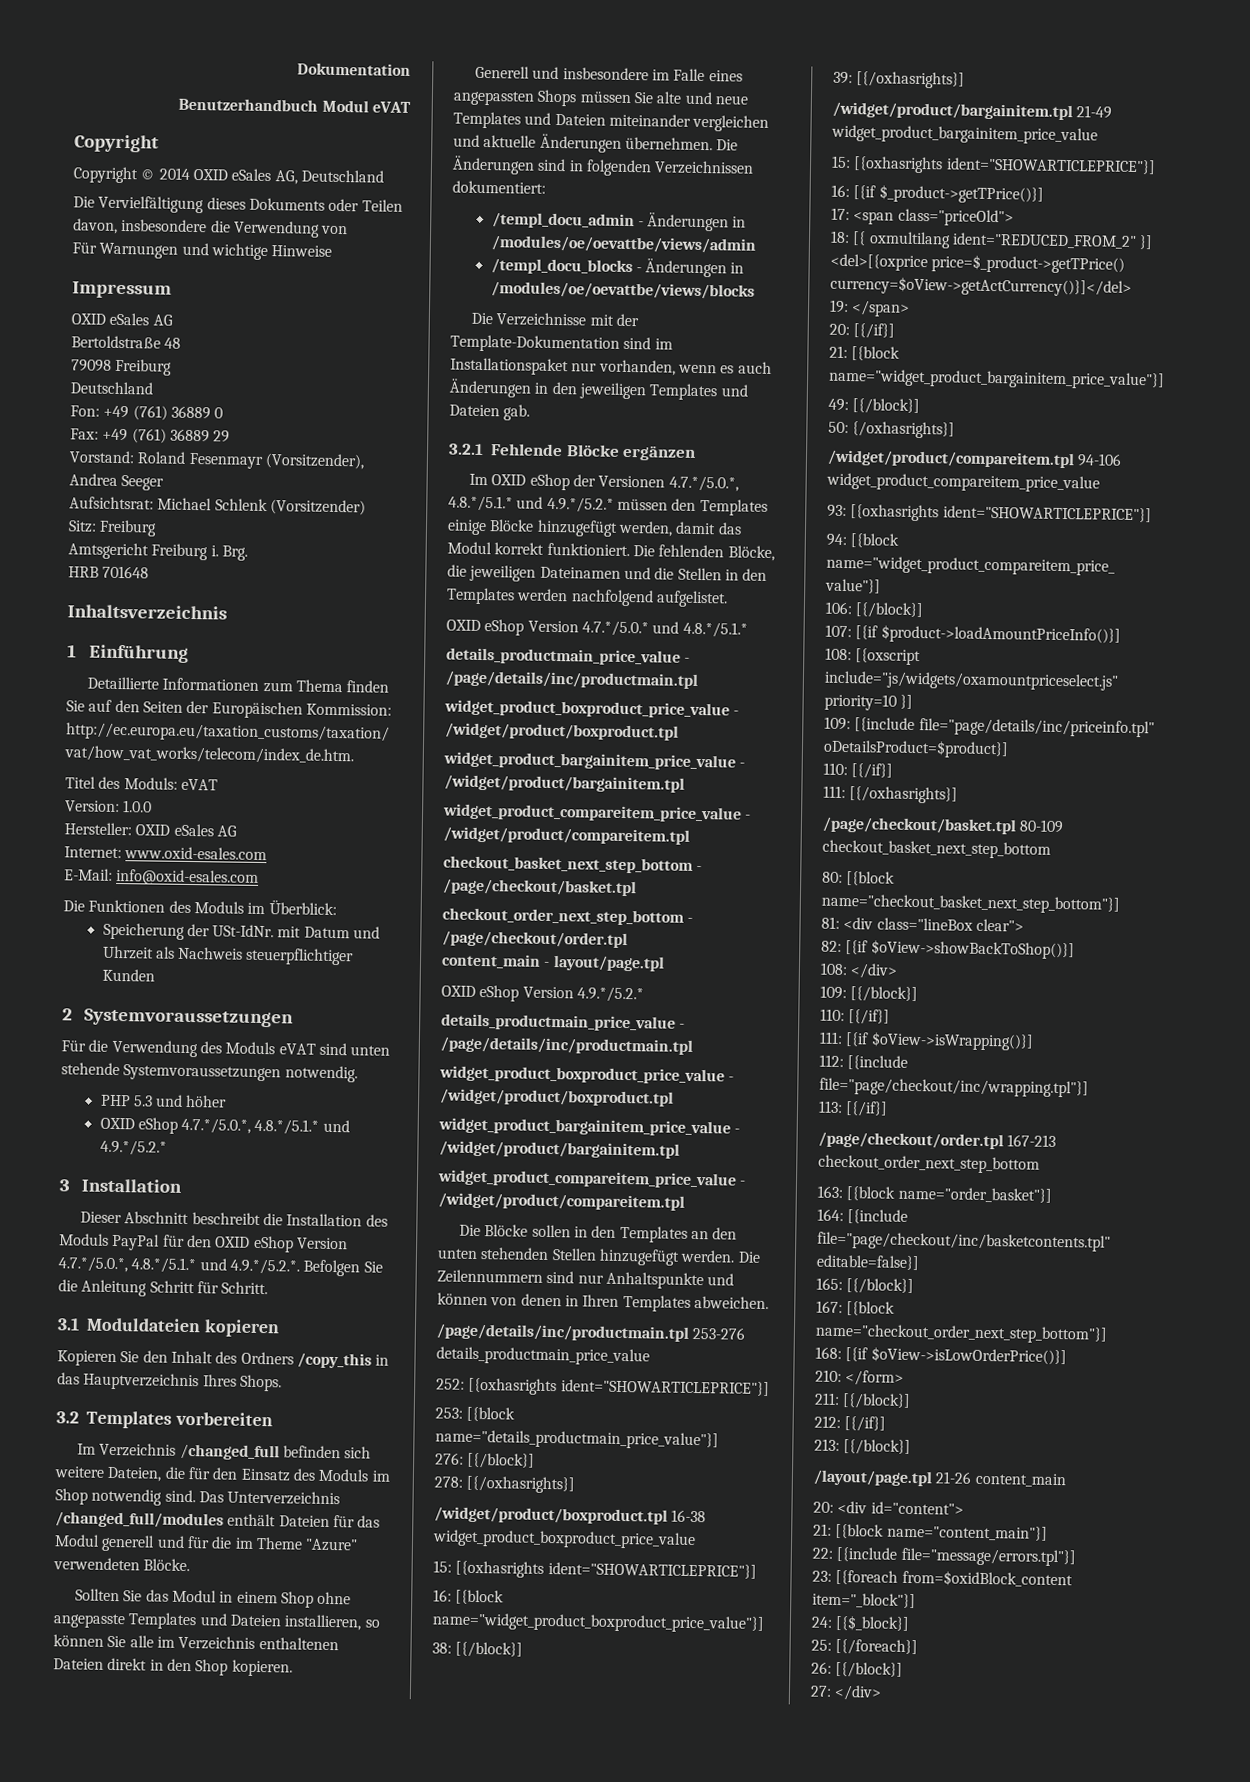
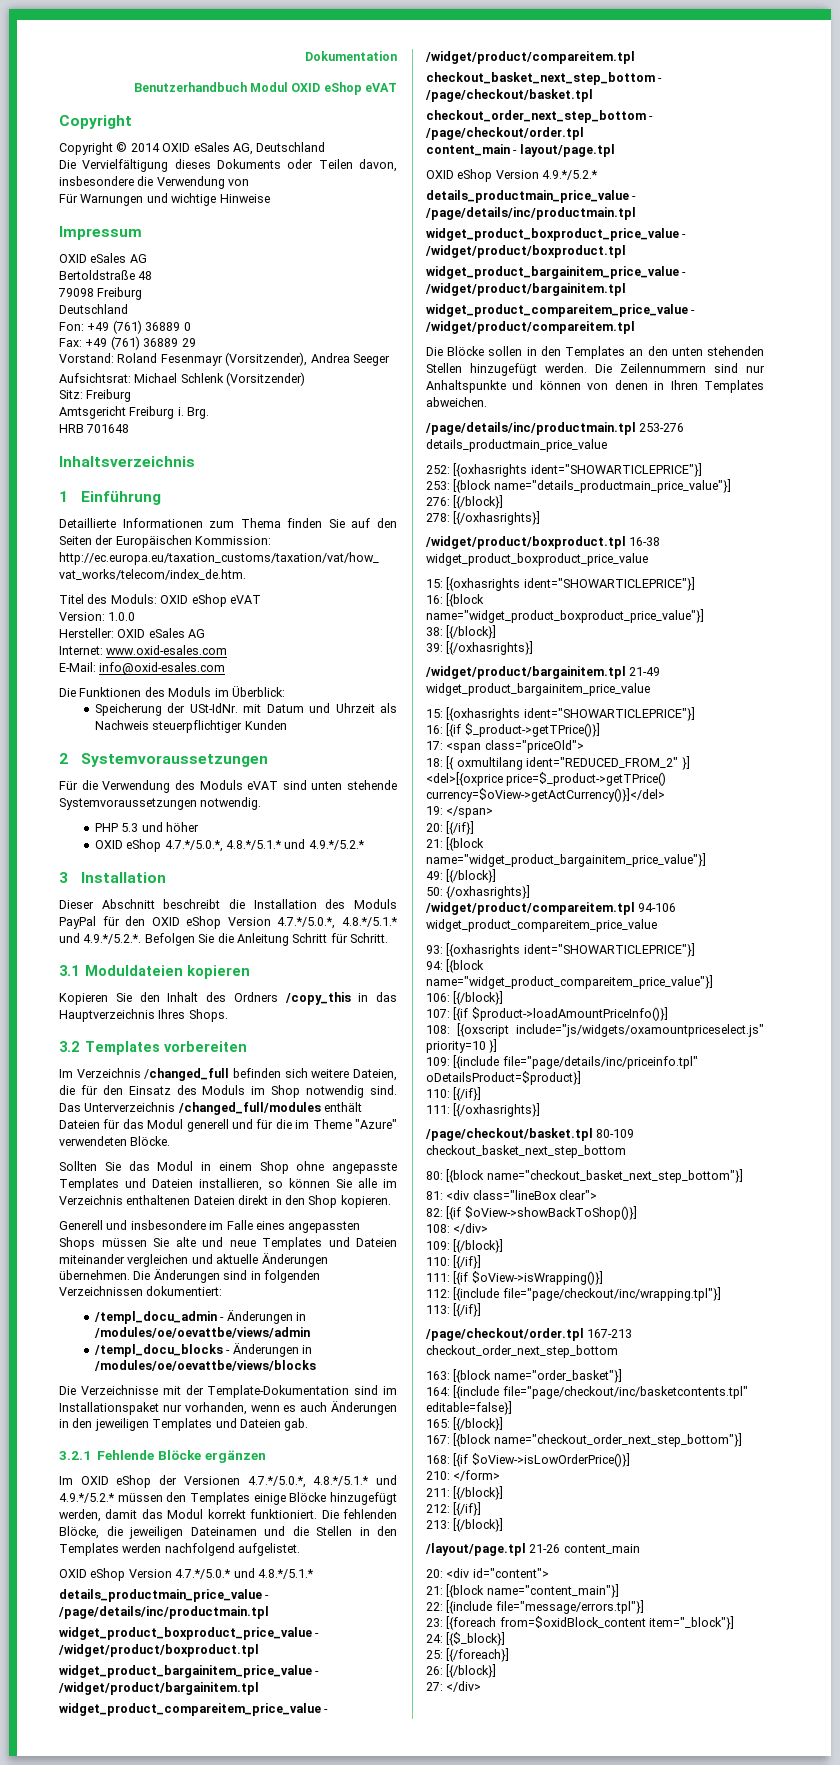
(369, 106) none -> [291,82,362,95] OXID eShop
(178, 783) none -> [160,594,227,607] OXID eShop

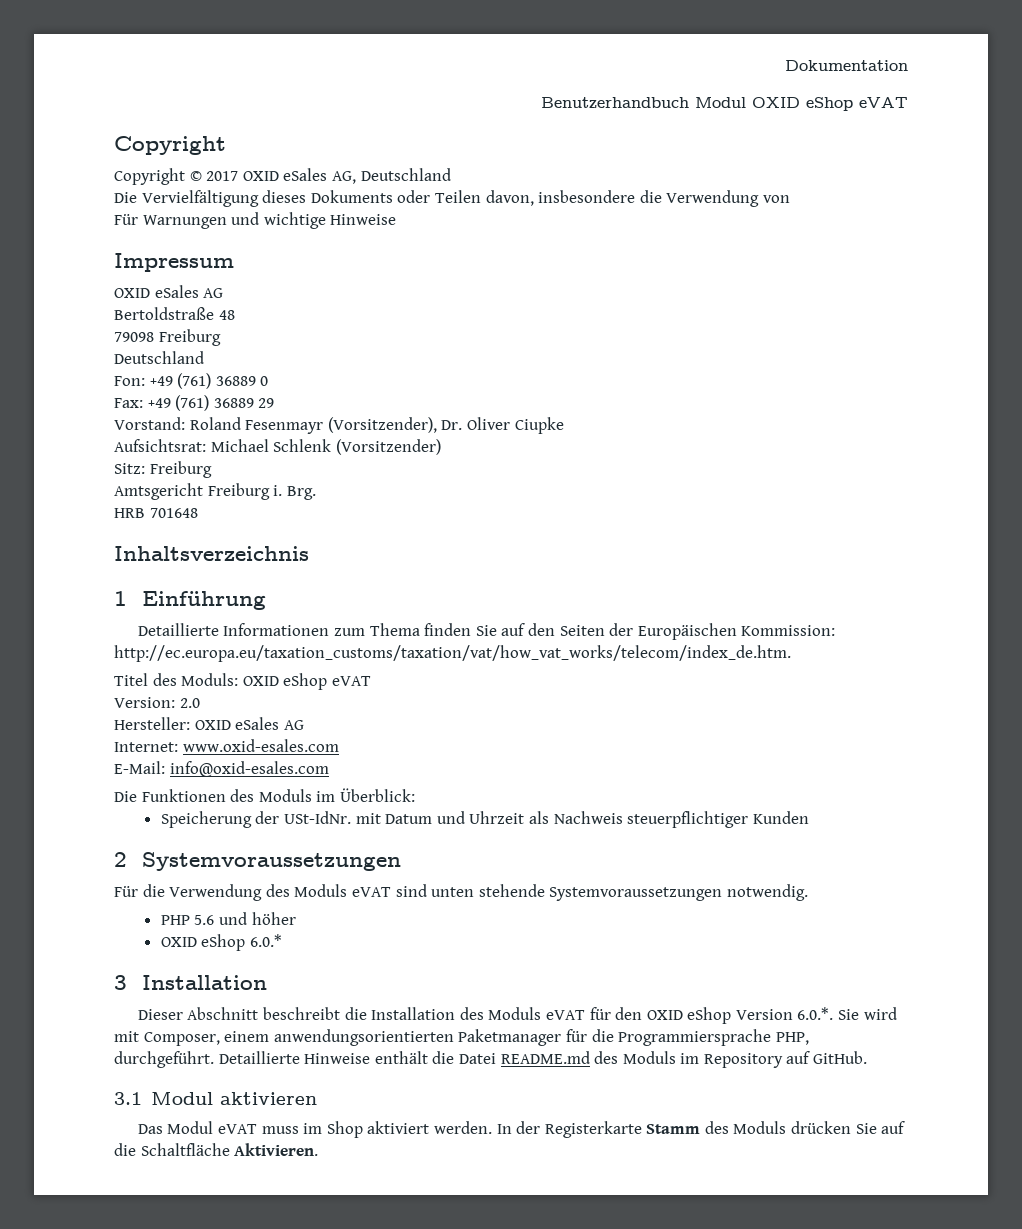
[130,143,160,152] 2014 -> [206,171,239,181] 2017
[310,353,390,366] Andrea Seeger -> [441,417,564,434] Dr. Oliver Ciupke
[108,612,136,621] 1.0.0 -> [179,698,200,708] 2.0
[121,823,139,832] 5.3 -> [194,915,215,925] 5.6
[164,839,365,852] 4.7.*/5.0.*, 4.8.*/5.1.* und 4.9.*/5.2.* -> [249,934,282,947] 6.0.*
[59,916,96,929] PayPal -> [545,1010,585,1020] eVAT
[277,917,398,929] [59,933,388,946] [59,965,251,979] [59,992,397,1005] [59,1009,228,1022] [59,1041,248,1055] [59,1068,397,1081] [59,1085,397,1098] [59,1102,363,1115] [59,1119,397,1132] [59,1136,171,1146] [59,1161,397,1174] [59,1178,397,1191] [59,1195,391,1208] [59,1220,361,1233] [59,1237,397,1250] [59,1253,328,1267] [59,1269,320,1283] [59,1286,223,1296] [93,1310,307,1324] [93,1327,310,1338] [93,1343,313,1357] [93,1360,316,1371] [59,1385,397,1398] [59,1401,397,1415] [59,1418,309,1431] [59,1450,266,1463] [59,1475,397,1488] [59,1492,397,1505] [59,1509,397,1522] [59,1526,397,1539] [59,1543,301,1556] [59,1568,314,1581] [59,1589,270,1602] [58,1606,269,1619] [59,1627,320,1640] [58,1644,259,1657] [59,1665,320,1678] [58,1682,259,1695] [59,1703,329,1716] [425,51,635,64] [426,72,663,85] [425,89,593,102] [426,110,654,123] [425,127,584,140] [426,144,615,157] [426,169,599,182] [426,190,637,203] [425,207,636,220] [426,228,687,241] [425,245,626,258] [426,266,687,279] [425,283,626,296] [426,304,696,317] [425,321,635,334] [426,346,764,359] [426,363,765,376] [426,380,764,393] [426,397,487,407] [425,422,685,435] [426,439,607,452] [426,463,702,477] [426,479,731,493] [426,495,504,509] [426,511,541,525] [425,536,661,549] [426,553,648,566] [426,577,695,591] [426,593,485,607] [426,609,704,623] [426,625,497,639] [426,641,534,655] [425,666,661,679] [426,683,650,696] [426,707,695,721] [426,723,600,737] [426,740,584,753] [426,756,690,770] [426,772,667,786] [426,788,665,802] [426,806,494,818] [426,821,475,835] [426,837,485,851] [426,853,706,867] [426,869,497,883] [426,885,531,899] [425,902,677,915] [426,919,657,932] [426,943,695,957] [426,959,485,973] [426,975,713,989] [426,991,504,1005] [426,1007,668,1021] [426,1023,764,1037] [426,1039,498,1053] [426,1055,698,1069] [426,1071,581,1085] [426,1087,482,1101] [426,1103,541,1117] [425,1128,635,1141] [426,1145,626,1158] [426,1169,743,1183] [426,1190,598,1200] [426,1206,637,1220] [426,1223,489,1234] [426,1239,504,1253] [426,1255,482,1269] [426,1271,603,1285] [426,1287,721,1301] [426,1303,482,1317] [425,1328,633,1341] [426,1345,618,1358] [426,1369,622,1383] [426,1385,748,1399] [426,1401,512,1415] [426,1417,504,1431] [426,1433,742,1447] [426,1453,630,1467] [426,1470,501,1481] [426,1486,504,1500] [426,1502,482,1516] [426,1518,504,1532] [425,1543,640,1556] [426,1568,549,1578] [426,1584,619,1598] [426,1600,644,1614] [426,1616,735,1630] [426,1632,506,1646] [426,1648,510,1662] [426,1664,497,1678] [426,1681,482,1692] 4.7.*/5.0.*, 4.8.*/5.1.* und 4.9.*/5.2.*. Befolgen Sie die Anleitung Schritt für Schritt. // 3.1 Moduldateien kopieren // Kopieren Sie den Inhalt des Ordners /copy_this in das Hauptverzeichnis Ihres Shops. // 3.2 Templates vorbereiten // Im Verzeichnis /changed_full befinden sich weitere Dateien, die für den Einsatz des Moduls im Shop notwendig sind. Das Unterverzeichnis /changed_full/modules enthält Dateien für das Modul generell und für die im Theme "Azure" verwendeten Blöcke. // Sollten Sie das Modul in einem Shop ohne angepasste Templates und Dateien installieren, so können Sie alle im Verzeichnis enthaltenen Dateien direkt in den Shop kopieren. // Generell und insbesondere im Falle eines angepassten Shops müssen Sie alte und neue Templates und Dateien miteinander vergleichen und aktuelle Änderungen übernehmen. Die Änderungen sind in folgenden Verzeichnissen dokumentiert: // /templ_docu_admin - Änderungen in /modules/oe/oevattbe/views/admin // /templ_docu_blocks - Änderungen in /modules/oe/oevattbe/views/blocks // Die Verzeichnisse mit der Template-Dokumentation sind im Installationspaket nur vorhanden, wenn es auch Änderungen in den jeweiligen Templates und Dateien gab. // 3.2.1 Fehlende Blöcke ergänzen // Im OXID eShop der Versionen 4.7.*/5.0.*, 4.8.*/5.1.* und 4.9.*/5.2.* müssen den Templates einige Blöcke hinzugefügt werden, damit das Modul korrekt funktioniert. Die fehlenden Blöcke, die jeweiligen Dateinamen und die Stellen in den Templates werden nachfolgend aufgelistet. // OXID eShop Version 4.7.*/5.0.* und 4.8.*/5.1.* // details_productmain_price_value - /page/details/inc/productmain.tpl // widget_product_boxproduct_price_value - /widget/product/boxproduct.tpl // widget_product_bargainitem_price_value - /widget/product/bargainitem.tpl // widget_product_compareitem_price_value - /widget/product/compareitem.tpl // checkout_basket_next_step_bottom - /page/checkout/basket.tpl // checkout_order_next_step_bottom - /page/checkout/order.tpl // content_main - layout/page.tpl // OXID eShop Version 4.9.*/5.2.* // details_productmain_price_value - /page/details/inc/productmain.tpl // widget_product_boxproduct_price_value - /widget/product/boxproduct.tpl // widget_product_bargainitem_price_value - /widget/product/bargainitem.tpl // widget_product_compareitem_price_value - /widget/product/compareitem.tpl // Die Blöcke sollen in den Templates an den unten stehenden Stellen hinzugefügt werden. Die Zeilennummern sind nur Anhaltspunkte und können von denen in Ihren Templates abweichen. // /page/details/inc/productmain.tpl 253-276 details_productmain_price_value // 252: [{oxhasrights ident="SHOWARTICLEPRICE"}] // 253: [{block name="details_productmain_price_value"}] // 276: [{/block}] // 278: [{/oxhasrights}] // /widget/product/boxproduct.tpl 16-38 widget_product_boxproduct_price_value // 15: [{oxhasrights ident="SHOWARTICLEPRICE"}] // 16: [{block name="widget_product_boxproduct_price_value"}] // 38: [{/block}] // 39: [{/oxhasrights}] // /widget/product/bargainitem.tpl 21-49 widget_product_bargainitem_price_value // 15: [{oxhasrights ident="SHOWARTICLEPRICE"}] // 16: [{if $_product->getTPrice()}] // 17: <span class="priceOld"> // 18: [{ oxmultilang ident="REDUCED_FROM_2" }] <del>[{oxprice price=$_product->getTPrice() currency=$oView->getActCurrency()}]</del> // 19: </span> // 20: [{/if}] // 21: [{block name="widget_product_bargainitem_price_value"}] // 49: [{/block}] // 50: {/oxhasrights}] // /widget/product/compareitem.tpl 94-106 widget_product_compareitem_price_value // 93: [{oxhasrights ident="SHOWARTICLEPRICE"}] // 94: [{block name="widget_product_compareitem_price_value"}] // 106: [{/block}] // 107: [{if $product->loadAmountPriceInfo()}] // 108: [{oxscript include="js/widgets/oxamountpriceselect.js" priority=10 }] // 109: [{include file="page/details/inc/priceinfo.tpl" oDetailsProduct=$product}] // 110: [{/if}] // 111: [{/oxhasrights}] // /page/checkout/basket.tpl 80-109 checkout_basket_next_step_bottom // 80: [{block name="checkout_basket_next_step_bottom"}] // 81: <div class="lineBox clear"> // 82: [{if $oView->showBackToShop()}] // 108: </div> // 109: [{/block}] // 110: [{/if}] // 111: [{if $oView->isWrapping()}] // 112: [{include file="page/checkout/inc/wrapping.tpl"}] // 113: [{/if}] // /page/checkout/order.tpl 167-213 checkout_order_next_step_bottom // 163: [{block name="order_basket"}] // 164: [{include file="page/checkout/inc/basketcontents.tpl" editable=false}] // 165: [{/block}] // 167: [{block name="checkout_order_next_step_bottom"}] // 168: [{if $oView->isLowOrderPrice()}] // 210: </form> // 211: [{/block}] // 212: [{/if}] // 213: [{/block}] // /layout/page.tpl 21-26 content_main // 20: <div id="content"> // 21: [{block name="content_main"}] // 22: [{include file="message/errors.tpl"}] // 23: [{foreach from=$oxidBlock_content item="_block"}] // 24: [{$_block}] // 25: [{/foreach}] // 26: [{/block}] // 27: </div> -> [797,1007,897,1020] [114,1029,809,1046] [114,1051,868,1068] [114,1092,317,1105] [137,1121,906,1138] [114,1143,319,1156] 6.0.*. Sie wird mit Composer, einem anwendungsorientierten Paketmanager für die Programmiersprache PHP, durchgeführt. Detaillierte Hinweise enthält die Datei README.md des Moduls im Repository auf GitHub. // 3.1 Modul aktivieren // Das Modul eVAT muss im Shop aktiviert werden. In der Registerkarte Stamm des Moduls drücken Sie auf die Schaltfläche Aktivieren.

